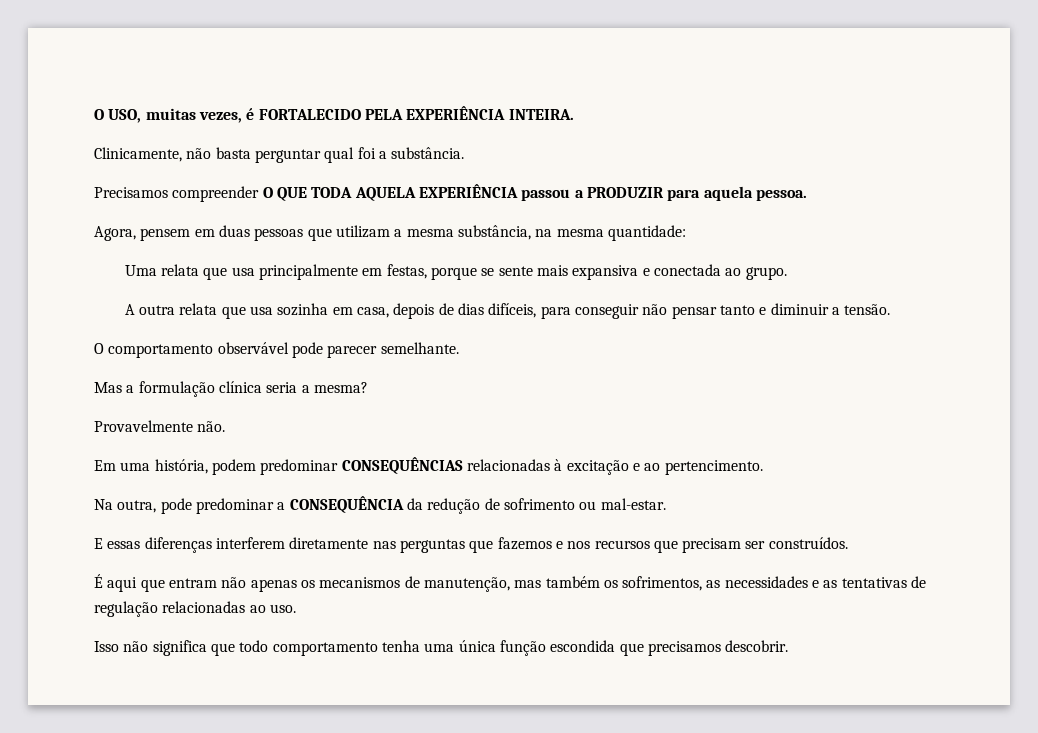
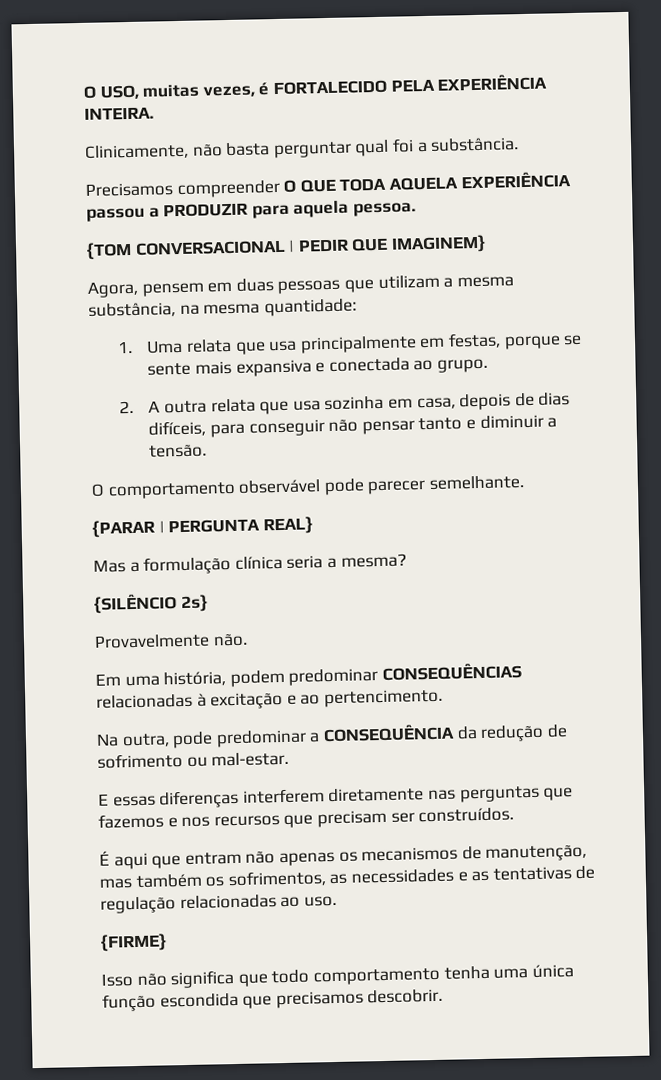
(807, 195) none -> [86,234,486,260] // {TOM CONVERSACIONAL | PEDIR QUE IMAGINEM}
(686, 233) none -> [117,340,134,354] 1.
(787, 273) none -> [119,400,135,414] 2.
(459, 348) none -> [92,516,313,538] // {PARAR | PERGUNTA REAL}
(368, 387) none -> [94,593,208,614] // {SILÊNCIO 2s}
(296, 608) none -> [100,933,167,952] // {FIRME}

